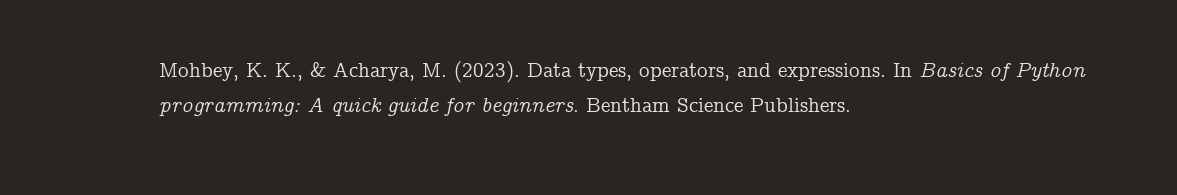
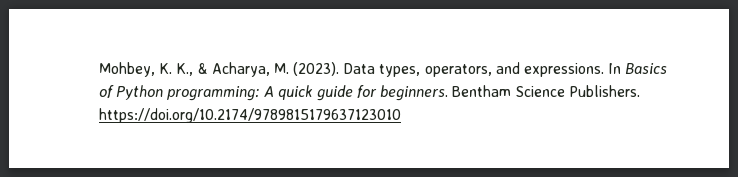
(851, 105) none -> [99,108,402,123] https://doi.org/10.2174/9789815179637123010

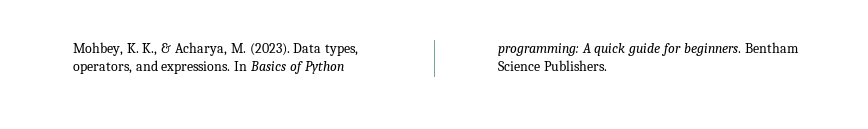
[99,108,402,123] https://doi.org/10.2174/9789815179637123010 -> (607, 65) none

